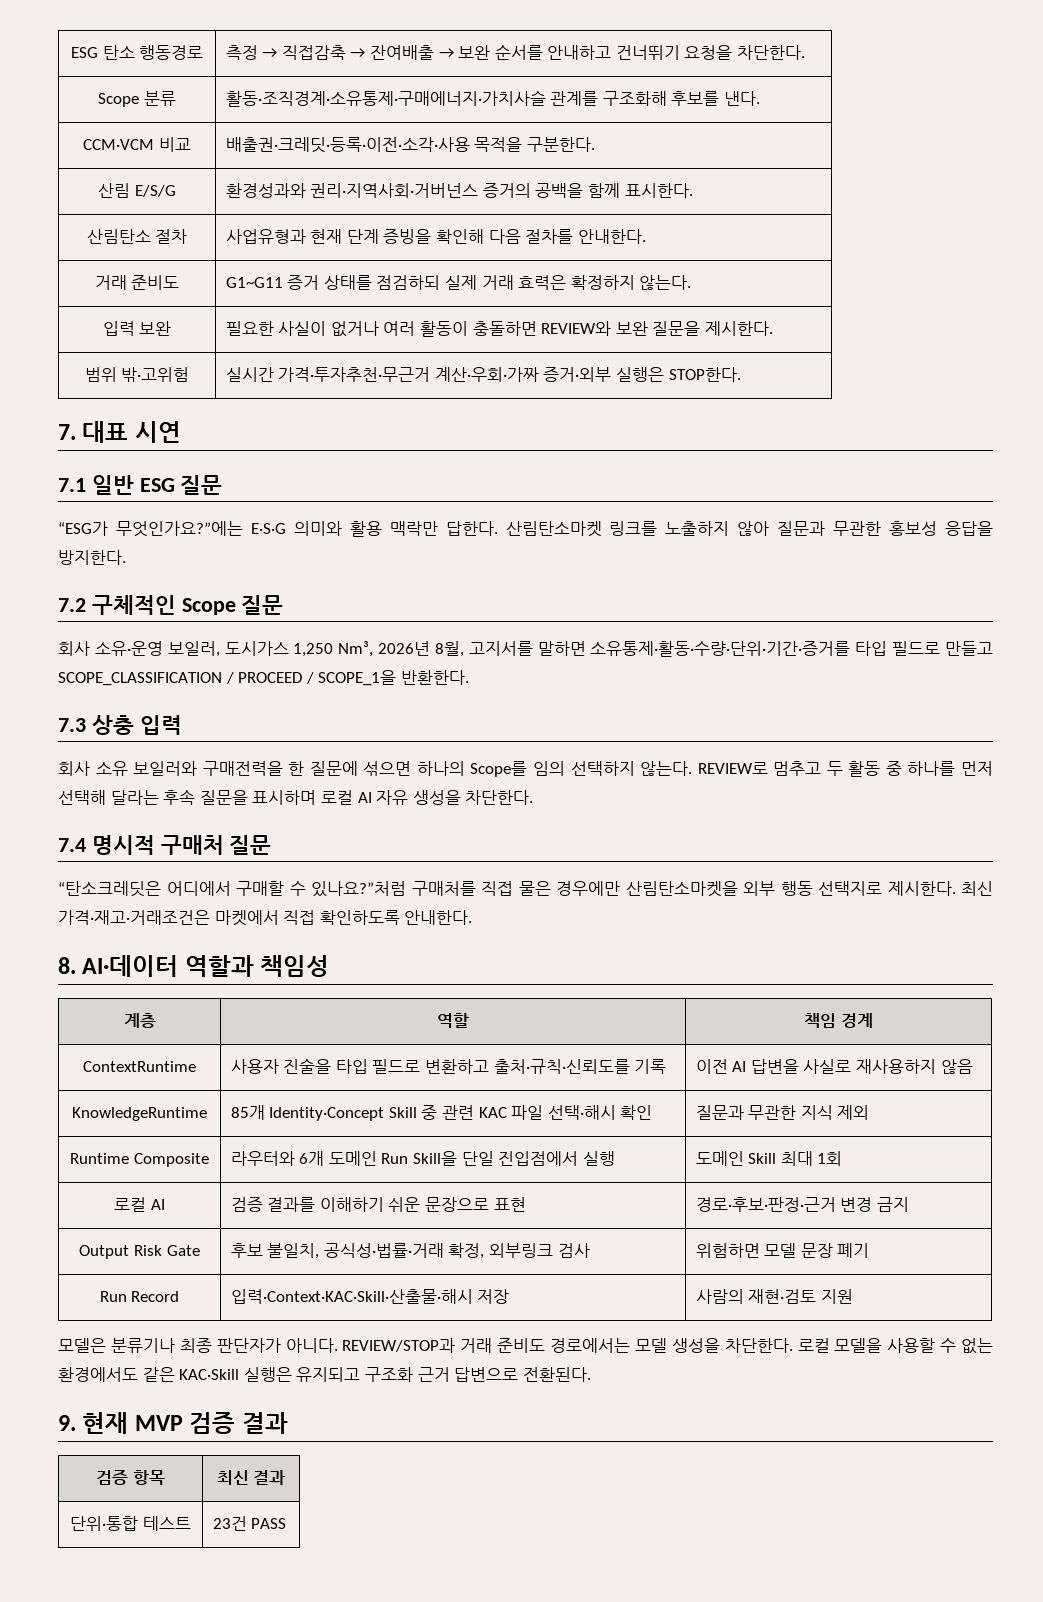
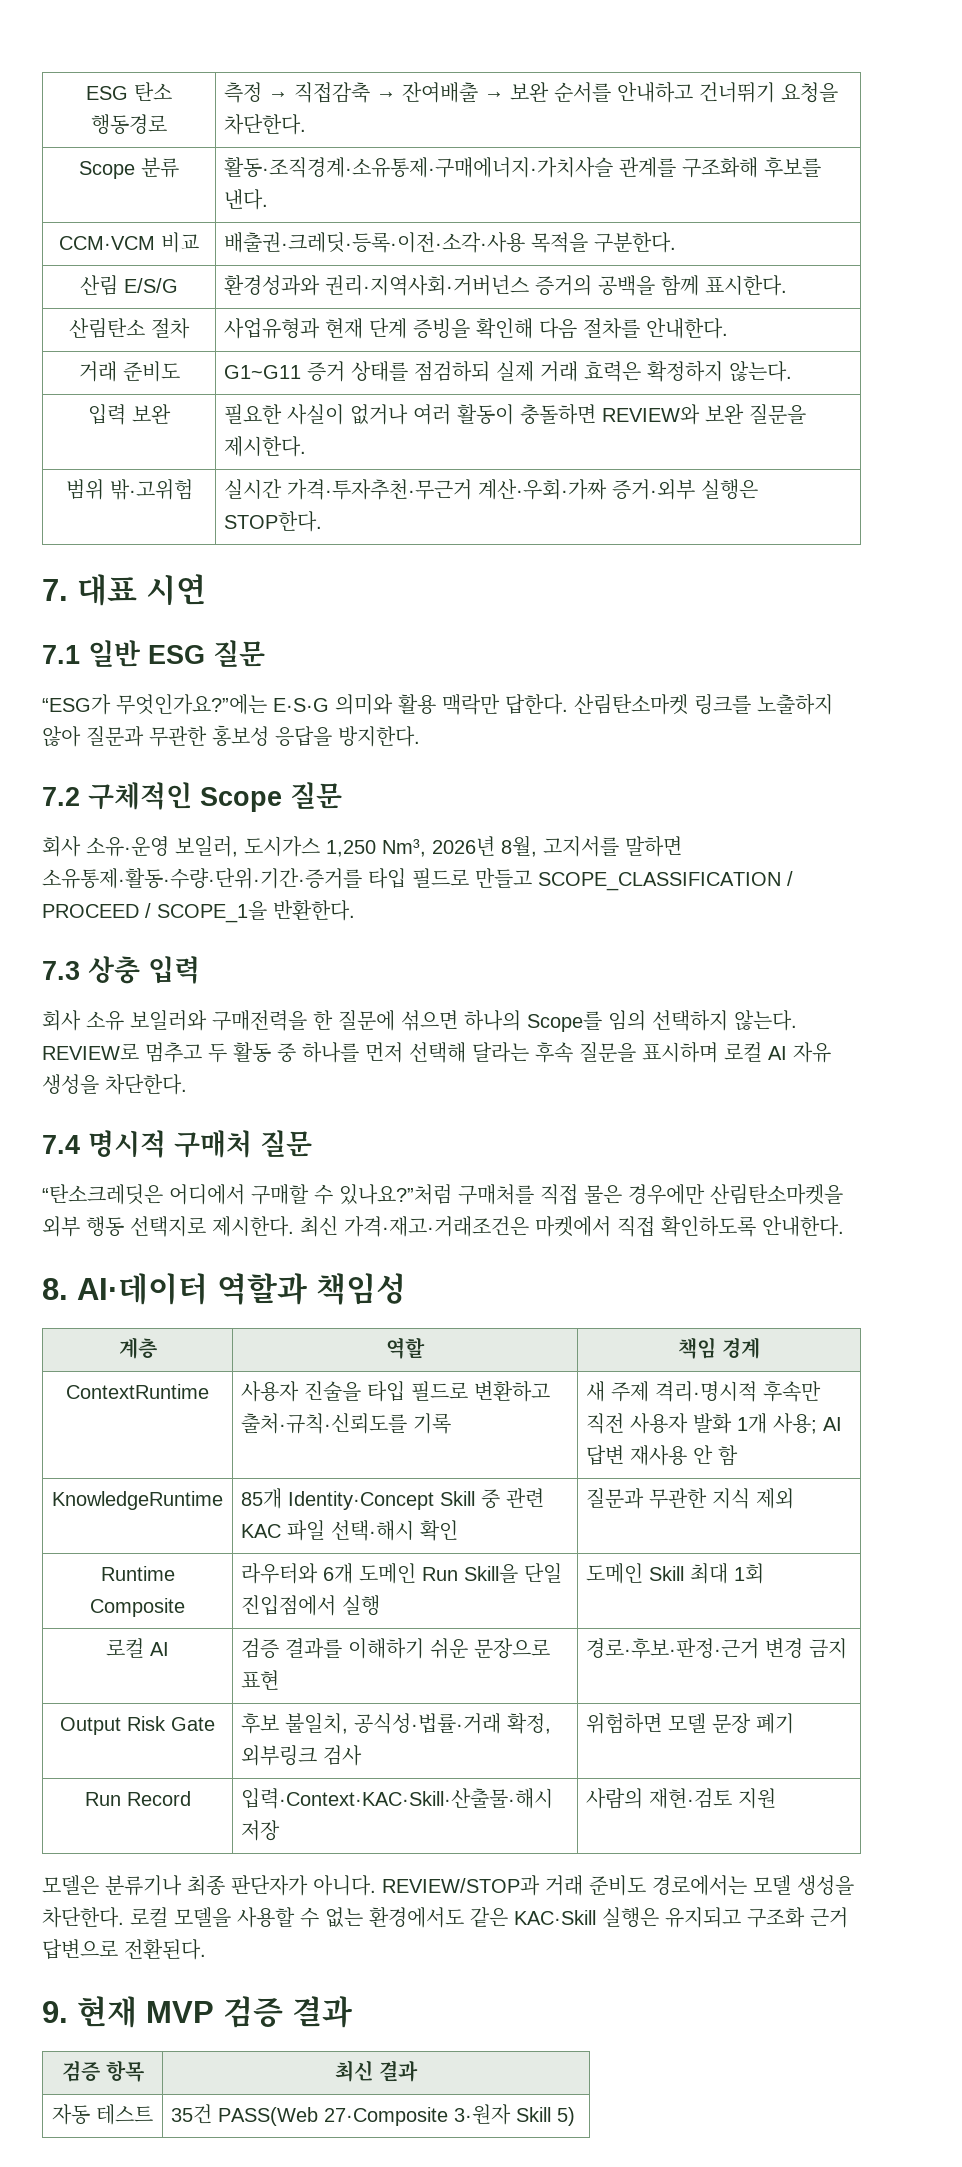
[695,1059,973,1074] 이전 AI 답변을 사실로 재사용하지 않음 -> [585,1381,821,1402] [585,1413,842,1434] [585,1445,738,1466] 새 주제 격리·명시적 후속만 직전 사용자 발화 1개 사용; AI 답변 재사용 안 함
[70,1516,139,1531] 단위·통합 -> [52,2104,90,2125] 자동
[212,1516,287,1531] 23건 PASS -> [170,2104,575,2126] 35건 PASS(Web 27·Composite 3·원자 Skill 5)

